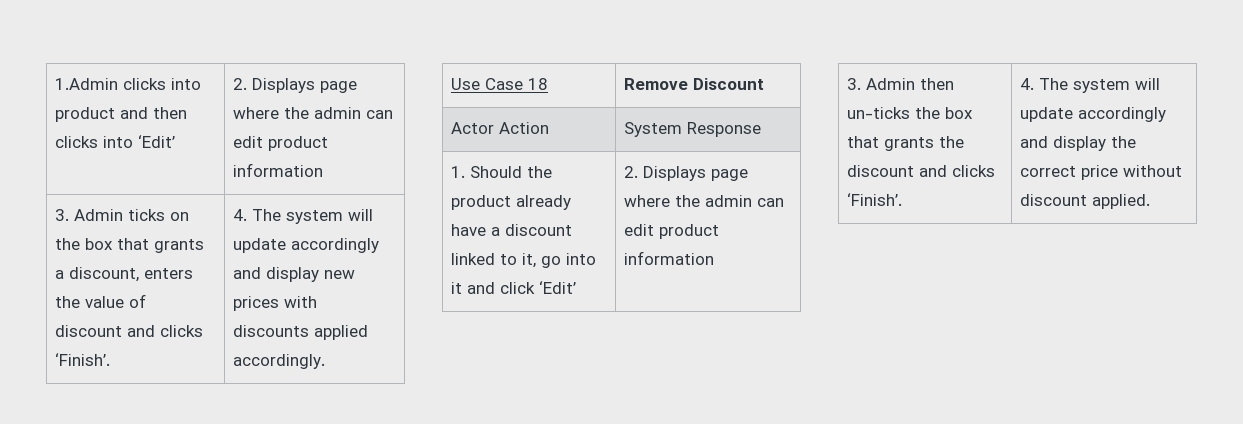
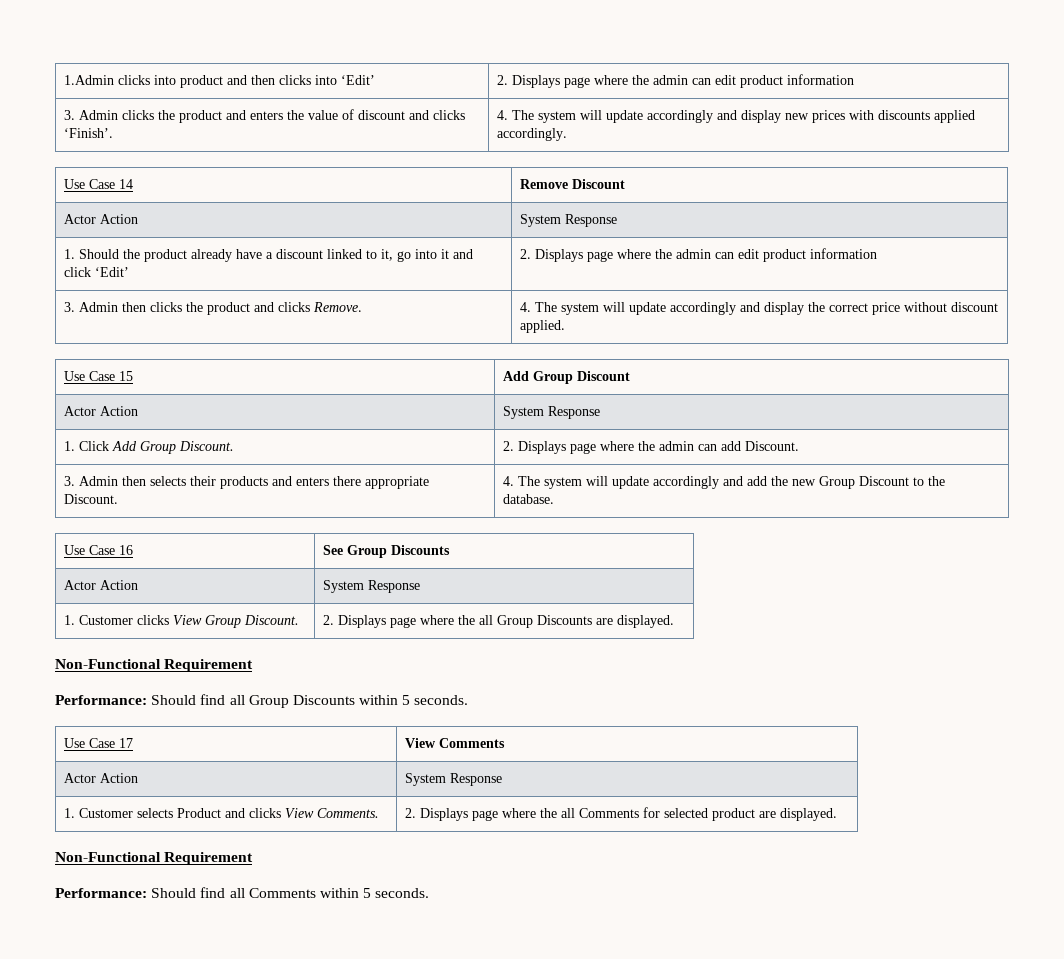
[128,209,190,221] [55,238,205,253] [55,267,140,282] ticks on the box that grants a discount, -> [122,110,247,123] clicks the product and
[528,78,549,90] 18 -> [119,179,134,189] 14
[847,107,974,119] [847,136,965,151] [847,165,996,177] [847,193,903,206] un-ticks the box that grants the discount and clicks ‘Finish’. -> [150,302,363,315] clicks the product and clicks Remove.
(1151, 201) none -> [64,371,134,381] [503,371,631,384] [64,406,139,416] [503,406,601,419] [64,441,235,454] [503,441,800,454] [64,476,430,489] [64,494,119,504] [503,476,946,489] [503,494,555,504] [64,545,134,555] [323,545,451,558] [64,580,139,590] [323,580,421,593] [64,615,300,628] [323,615,675,628] [55,659,254,672] [55,694,469,708] [64,738,134,748] [405,738,506,748] [64,773,139,783] [405,773,503,786] [64,808,380,818] [405,807,838,821] [55,852,254,865] [55,887,430,898] // Use Case 15 | Add Group Discount // Actor Action | System Response // 1. Click Add Group Discount. | 2. Displays page where the admin can add Discount. // 3. Admin then selects their products and enters there appropriate Discount. | 4. The system will update accordingly and add the new Group Discount to the database. // Use Case 16 | See Group Discounts // Actor Action | System Response // 1. Customer clicks View Group Discount. | 2. Displays page where the all Group Discounts are displayed. // Non-Functional Requirement // Performance: Should find all Group Discounts within 5 seconds. // Use Case 17 | View Comments // Actor Action | System Response // 1. Customer selects Product and clicks View Comments. | 2. Displays page where the all Comments for selected product are displayed. // Non-Functional Requirement // Performance: Should find all Comments within 5 seconds.

